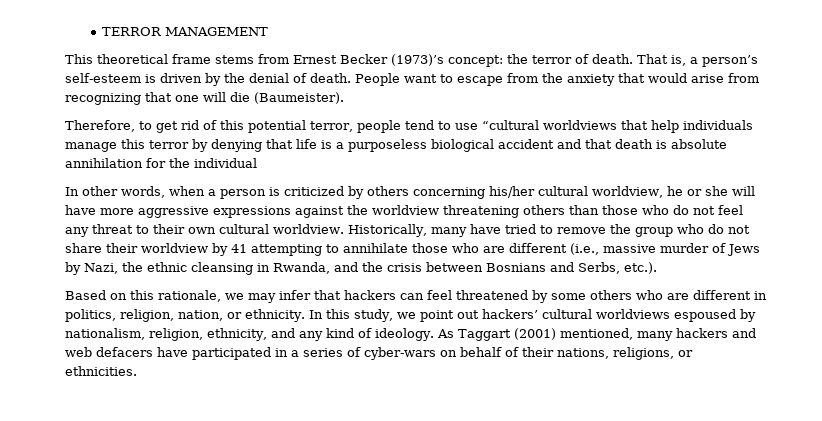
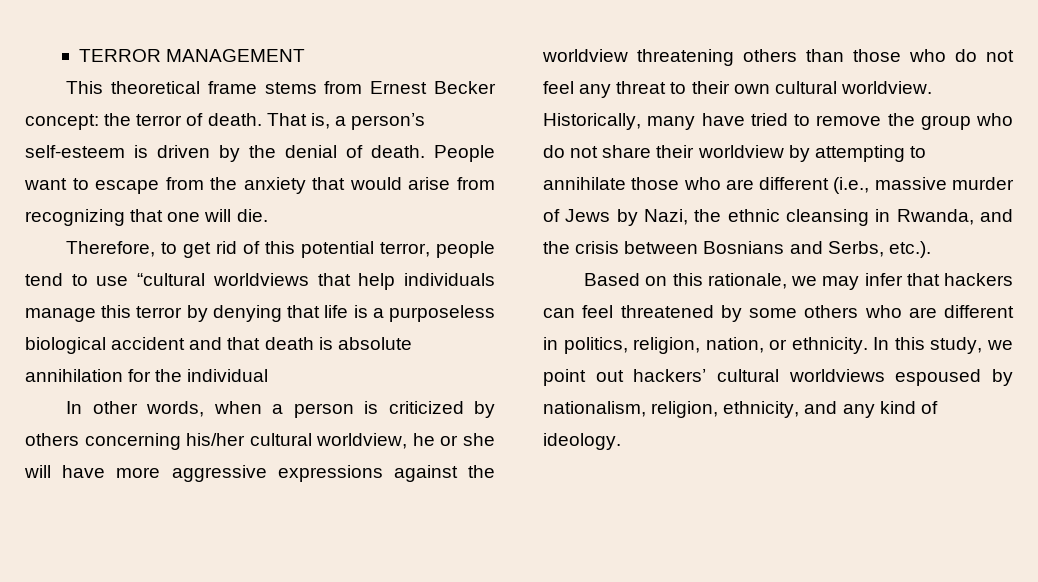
[391,54,444,66] (1973)’s -> (496, 87) none
[230,92,344,104] die (Baumeister). -> [236,209,268,222] die.
[231,244,247,253] 41 -> (810, 153) none
[436,328,756,341] [65,347,693,360] [65,366,137,376] As Taggart (2001) mentioned, many hackers and web defacers have participated in a series of cyber-wars on behalf of their nations, religions, or ethnicities. -> (621, 441) none

